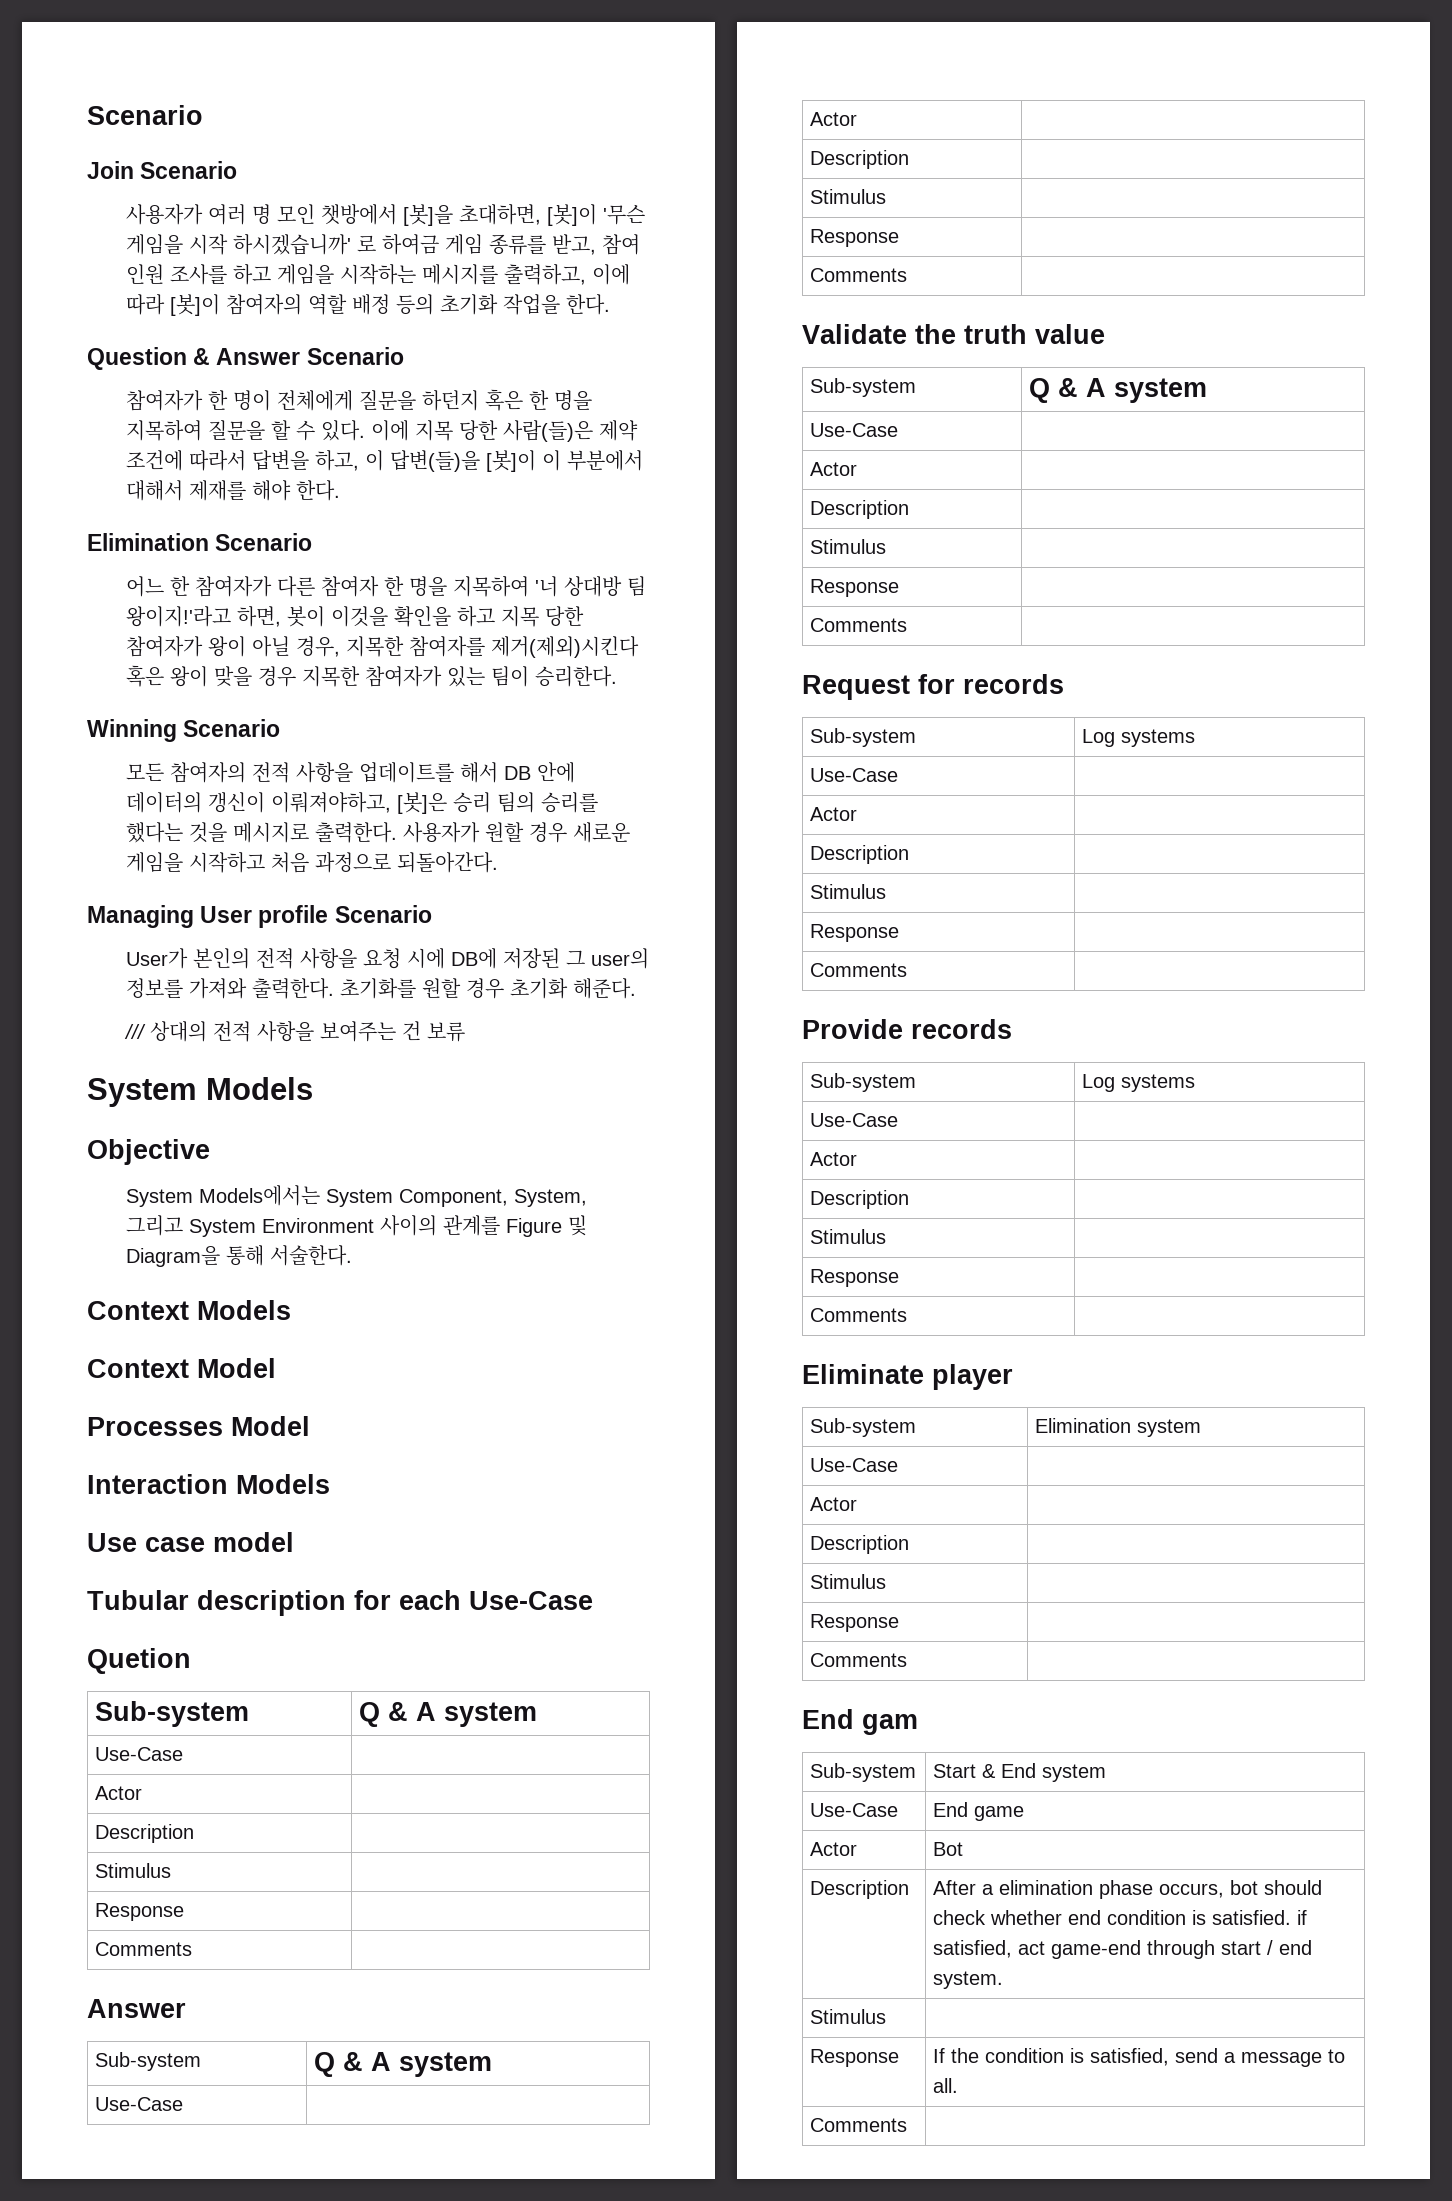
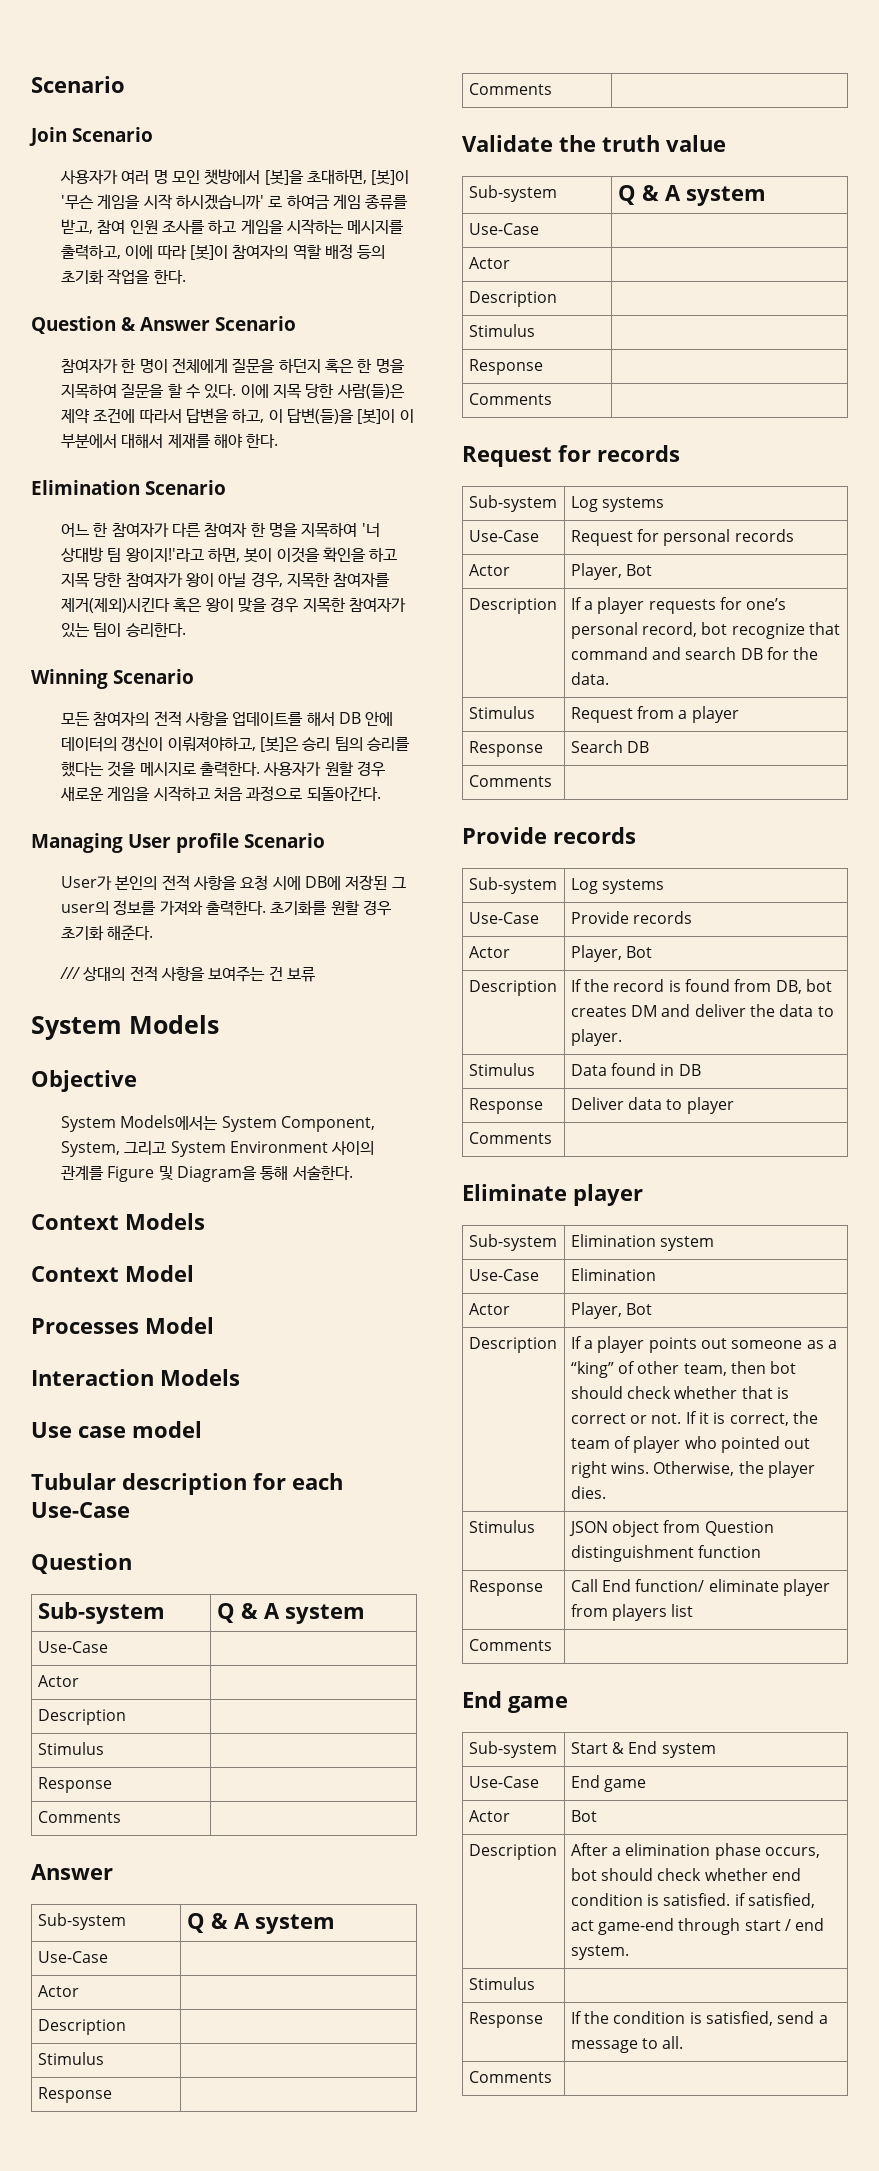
[87,1648,191,1674] Quetion -> [31,1553,132,1574] Question
[810,807,858,821] [810,845,910,864] [810,884,887,899] [810,924,900,942] // Actor | // Description | // Stimulus | // Response | -> [570,529,794,546] [468,564,510,576] [570,563,652,580] [468,598,557,614] [570,597,787,614] [570,622,840,639] [570,647,819,660] [570,672,609,685] [468,706,535,719] [570,706,739,723] [468,741,543,757] [570,740,649,753] Request for personal records // Actor | Player, Bot // Description | If a player requests for one’s personal record, bot recognize that command and search DB for the data. // Stimulus | Request from a player // Response | Search DB
[810,1152,858,1166] [810,1190,910,1209] [810,1229,887,1244] [810,1269,900,1287] // Actor | // Description | // Stimulus | // Response | -> [570,911,692,924] [468,946,510,958] [570,945,652,962] [468,980,557,996] [570,979,832,994] [570,1004,834,1017] [570,1029,622,1046] [468,1063,535,1076] [570,1063,701,1076] [468,1098,543,1114] [570,1097,734,1114] Provide records // Actor | Player, Bot // Description | If the record is found from DB, bot creates DM and deliver the data to player. // Stimulus | Data found in DB // Response | Deliver data to player
[810,1497,858,1511] [810,1535,910,1554] [810,1574,887,1589] [810,1614,900,1632] // Actor | // Description | // Stimulus | // Response | -> [570,1268,656,1281] [468,1303,510,1315] [570,1302,652,1319] [468,1337,557,1353] [570,1336,837,1353] [570,1361,797,1378] [570,1386,789,1399] [570,1411,818,1426] [570,1436,811,1453] [570,1461,815,1478] [570,1486,606,1499] [468,1520,535,1533] [568,1520,774,1537] [570,1545,761,1562] [468,1580,543,1596] [570,1579,830,1596] [570,1604,694,1621] Elimination // Actor | Player, Bot // Description | If a player points out someone as a “king” of other team, then bot should check whether that is correct or not. If it is correct, the team of player who pointed out right wins. Otherwise, the player dies. // Stimulus | JSON object from Question distinguishment function // Response | Call End function/ eliminate player from players list
[862,1714,918,1735] gam -> [508,1696,568,1713] game

